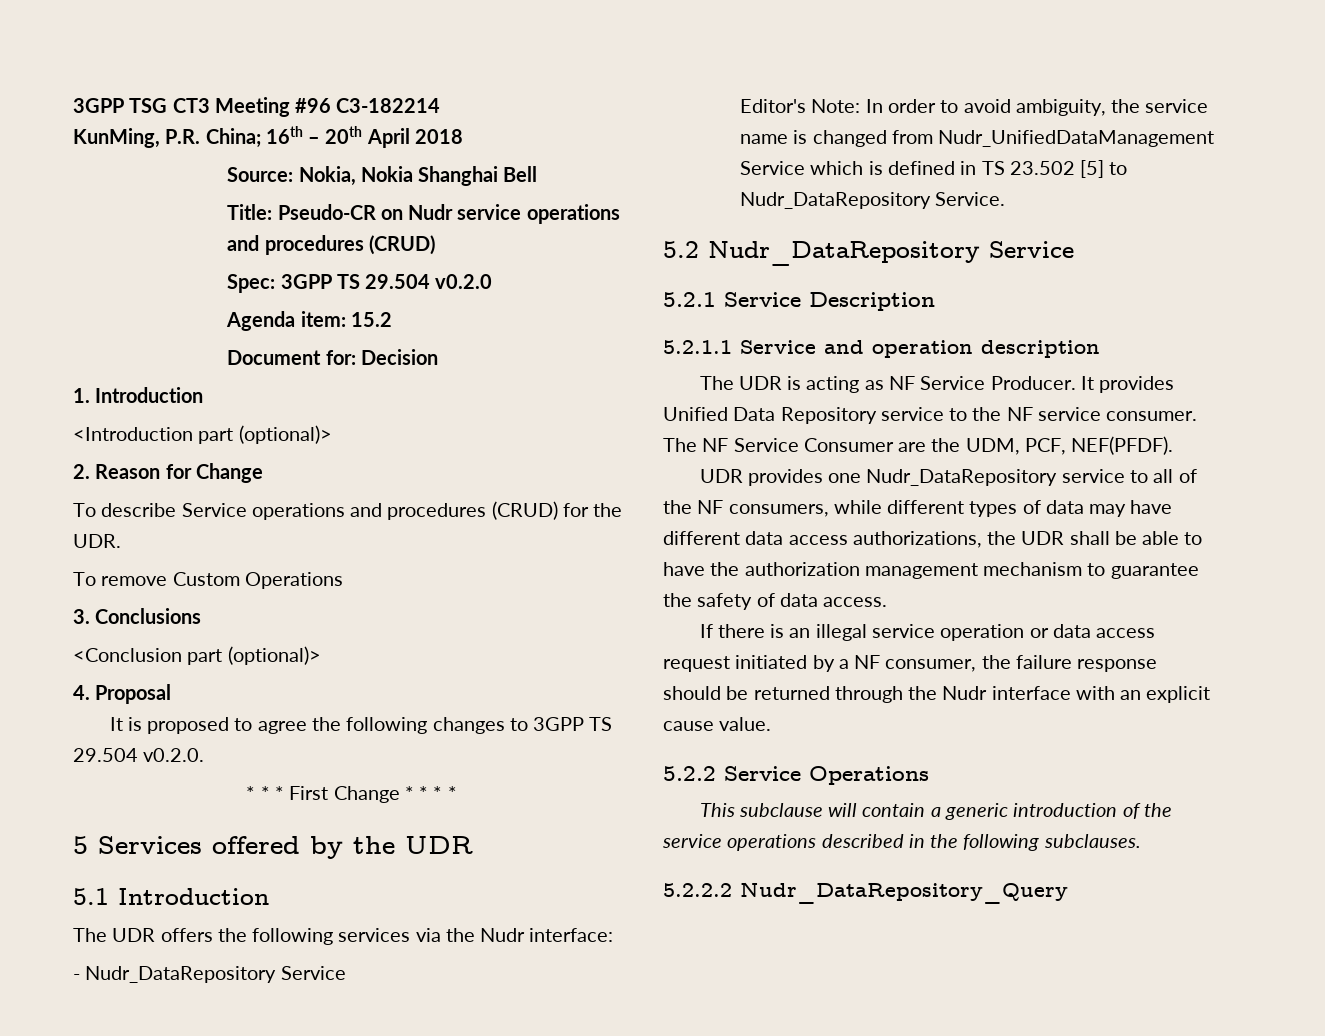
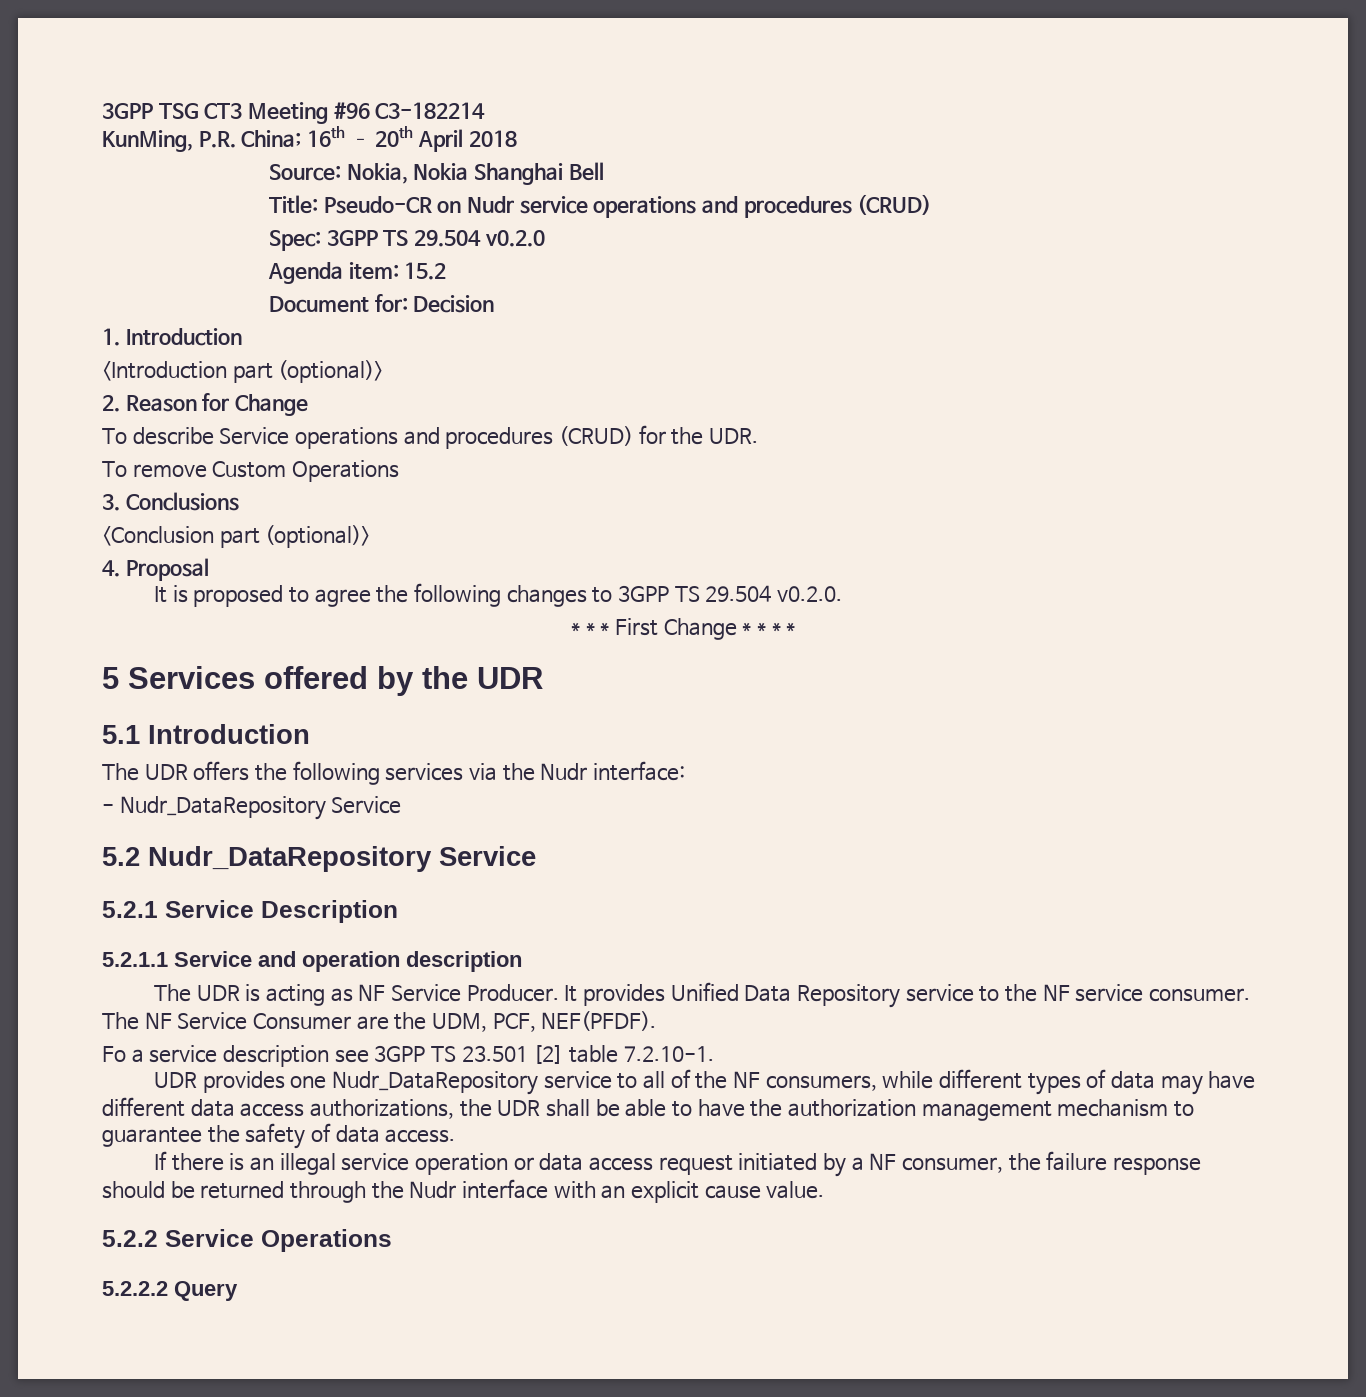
[740,99,1209,116] [740,130,1215,147] [740,160,1128,178] [740,192,1006,209] // Editor's Note: In order to avoid ambiguity, the service name is changed from Nudr_UnifiedDataManagement Service which is defined in TS 23.502 [5] to Nudr_DataRepository Service. -> (402, 805) none
(1174, 445) none -> [102,1045,714,1067] // Fo a service description see 3GPP TS 23.501 [2] table 7.2.10-1.
[699,803,1172,820] [662,834,1141,851] // This subclause will contain a generic introduction of the service operations described in the following subclauses. -> (392, 1240) none
[740,882,1068,904] Nudr_DataRepository_Query -> [174,1281,238,1301] Query

